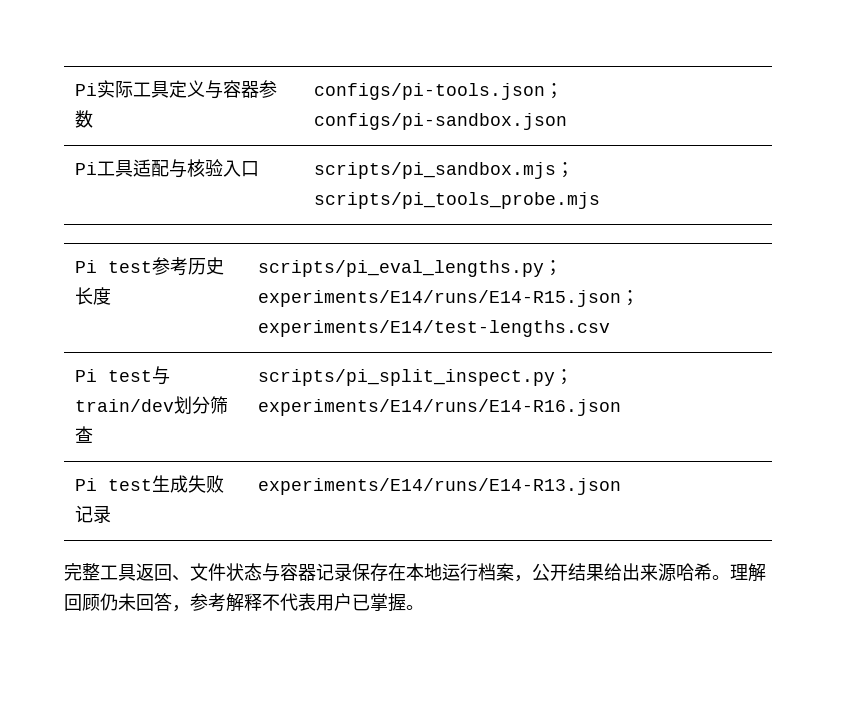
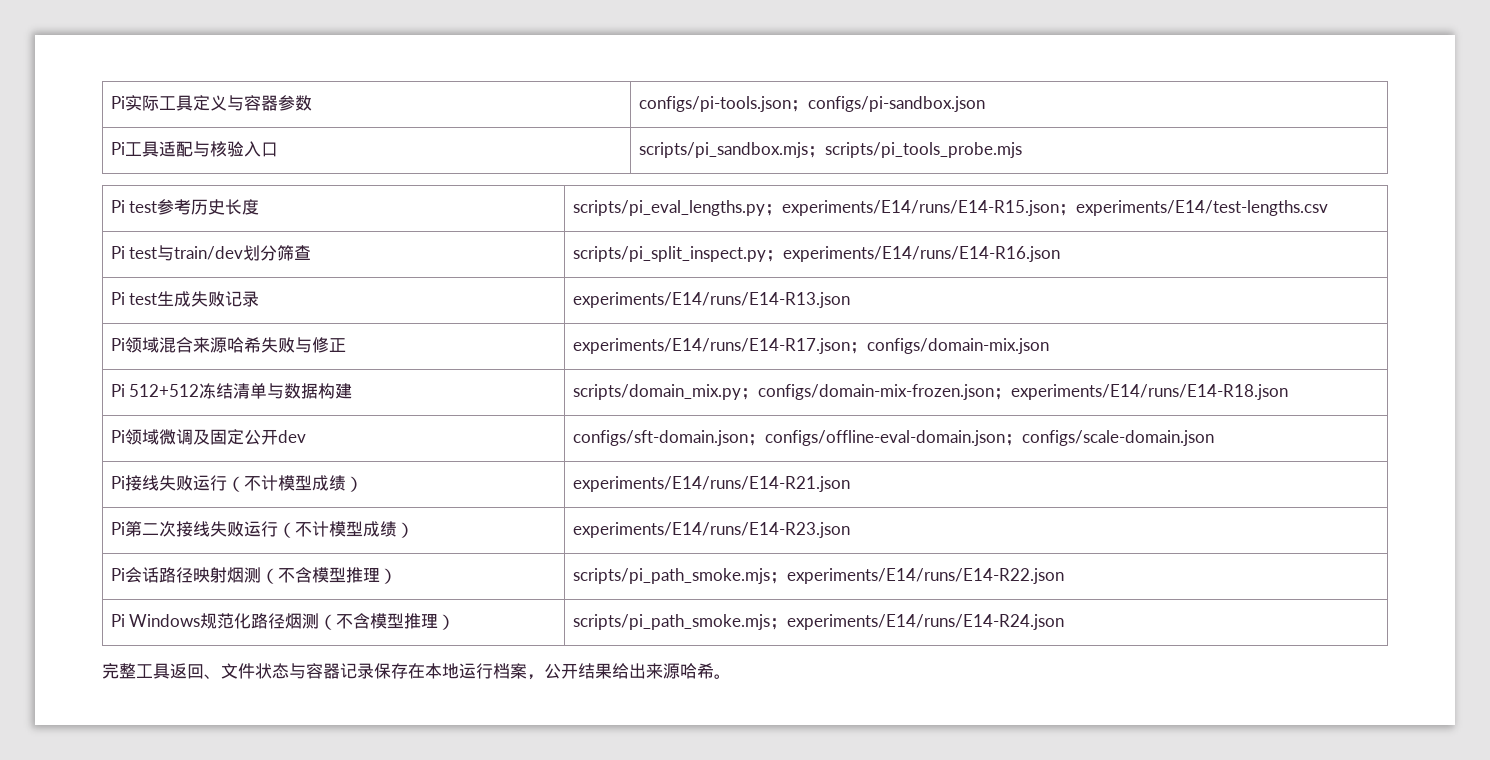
(621, 486) none -> [110,337,346,353] [572,338,1049,354] [110,383,353,399] [572,384,1288,400] [110,429,306,445] [572,430,1214,446] [110,475,363,492] [572,476,850,492] [110,521,414,538] [572,522,850,538] [110,567,397,584] [572,568,1064,584] [110,613,456,630] [572,614,1064,630] // Pi领域混合来源哈希失败与修正 | experiments/E14/runs/E14-R17.json；configs/domain-mix.json // Pi 512+512冻结清单与数据构建 | scripts/domain_mix.py；configs/domain-mix-frozen.json；experiments/E14/runs/E14-R18.json // Pi领域微调及固定公开dev | configs/sft-domain.json；configs/offline-eval-domain.json；configs/scale-domain.json // Pi接线失败运行（不计模型成绩） | experiments/E14/runs/E14-R21.json // Pi第二次接线失败运行（不计模型成绩） | experiments/E14/runs/E14-R23.json // Pi会话路径映射烟测（不含模型推理） | scripts/pi_path_smoke.mjs；experiments/E14/runs/E14-R22.json // Pi Windows规范化路径烟测（不含模型推理） | scripts/pi_path_smoke.mjs；experiments/E14/runs/E14-R24.json
[730,563,766,582] [64,593,424,612] 理解回顾仍未回答，参考解释不代表用户已掌握。 -> (731, 676) none

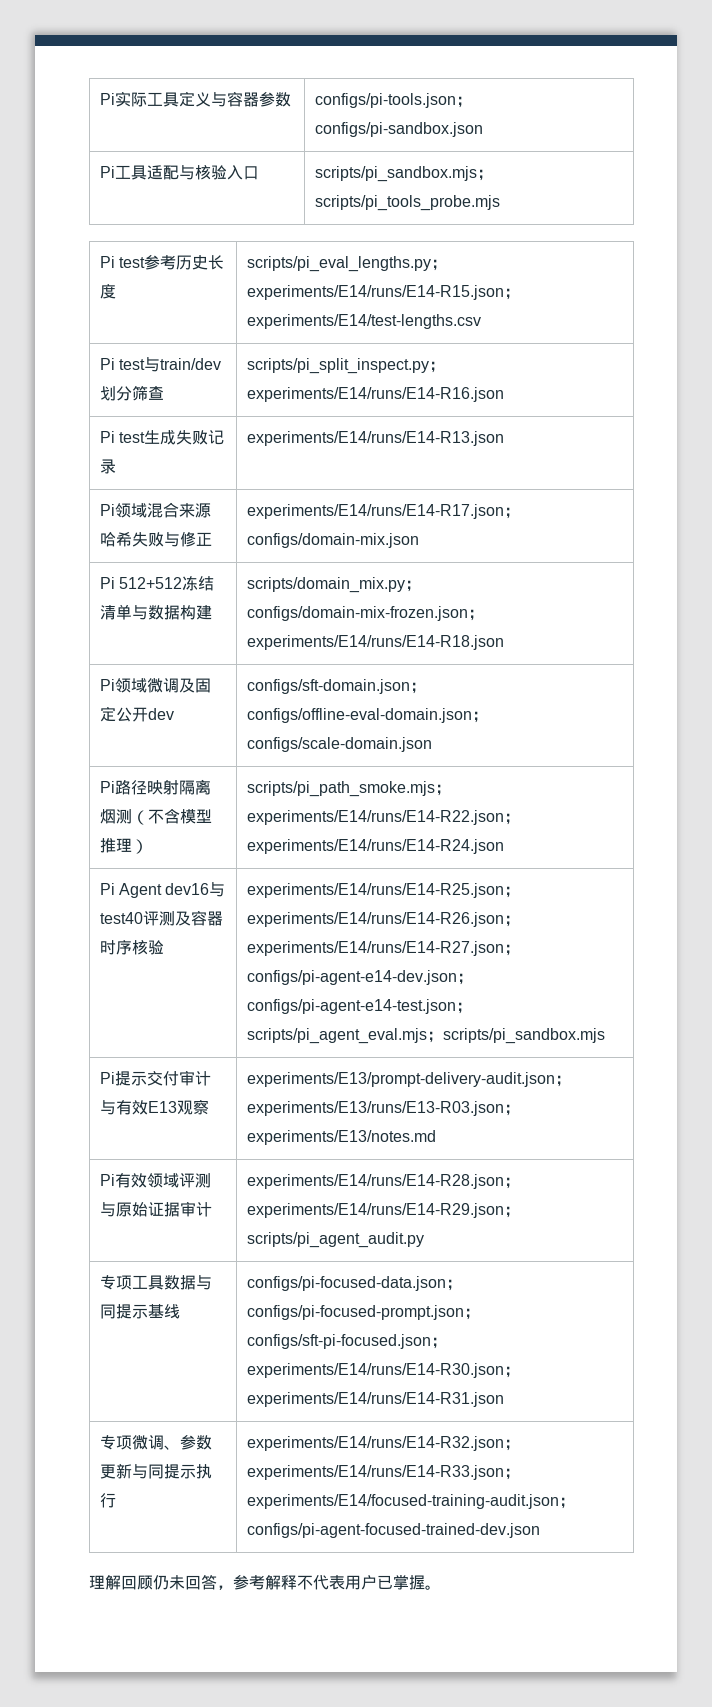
[124,475,363,492] [572,476,850,492] [110,521,414,538] [572,522,850,538] [110,567,159,583] 接线失败运行（不计模型成绩） | experiments/E14/runs/E14-R21.json // Pi第二次接线失败运行（不计模型成绩） | experiments/E14/runs/E14-R23.json // Pi会话 -> (115, 787) none
(227, 575) none -> [178,779,211,795] 隔离
[110,613,456,630] [572,614,1064,630] [102,663,714,680] // Pi Windows规范化路径烟测（不含模型推理） | scripts/pi_path_smoke.mjs；experiments/E14/runs/E14-R24.json // 完整工具返回、文件状态与容器记录保存在本地运行档案，公开结果给出来源哈希 -> [503,813,520,825] [246,839,504,854] [99,882,226,898] [99,910,223,926] [99,940,164,955] [246,883,520,898] [246,912,520,927] [246,941,520,956] [246,970,473,985] [246,999,472,1014] [246,1028,605,1044] [99,1070,211,1086] [99,1099,209,1115] [246,1072,571,1087] [246,1101,520,1116] [246,1130,436,1145] [99,1173,211,1188] [99,1201,212,1217] [246,1174,520,1189] [246,1203,520,1218] [246,1232,424,1248] [99,1275,212,1290] [99,1304,180,1319] [246,1276,462,1291] [246,1305,480,1320] [246,1334,447,1349] [246,1363,520,1378] [246,1392,504,1407] [99,1435,212,1450] [99,1463,212,1479] [99,1493,116,1508] [246,1436,520,1451] [246,1465,520,1480] [246,1494,575,1509] [246,1523,540,1538] [89,1574,425,1590] ；experiments/E14/runs/E14-R24.json // Pi Agent dev16与test40评测及容器时序核验 | experiments/E14/runs/E14-R25.json；experiments/E14/runs/E14-R26.json；experiments/E14/runs/E14-R27.json；configs/pi-agent-e14-dev.json；configs/pi-agent-e14-test.json；scripts/pi_agent_eval.mjs；scripts/pi_sandbox.mjs // Pi提示交付审计与有效E13观察 | experiments/E13/prompt-delivery-audit.json；experiments/E13/runs/E13-R03.json；experiments/E13/notes.md // Pi有效领域评测与原始证据审计 | experiments/E14/runs/E14-R28.json；experiments/E14/runs/E14-R29.json；scripts/pi_agent_audit.py // 专项工具数据与同提示基线 | configs/pi-focused-data.json；configs/pi-focused-prompt.json；configs/sft-pi-focused.json；experiments/E14/runs/E14-R30.json；experiments/E14/runs/E14-R31.json // 专项微调、参数更新与同提示执行 | experiments/E14/runs/E14-R32.json；experiments/E14/runs/E14-R33.json；experiments/E14/focused-training-audit.json；configs/pi-agent-focused-trained-dev.json // 理解回顾仍未回答，参考解释不代表用户已掌握

